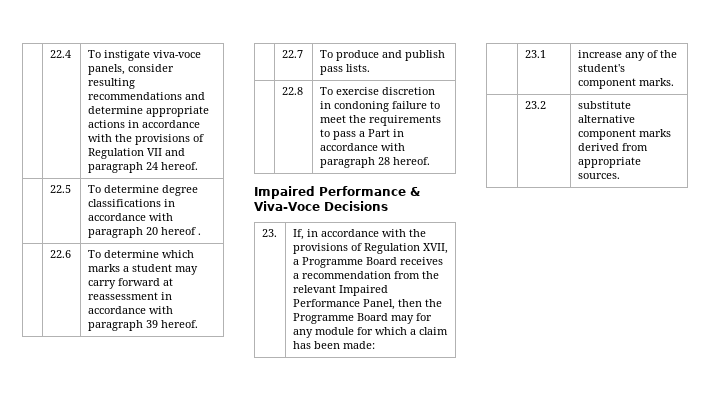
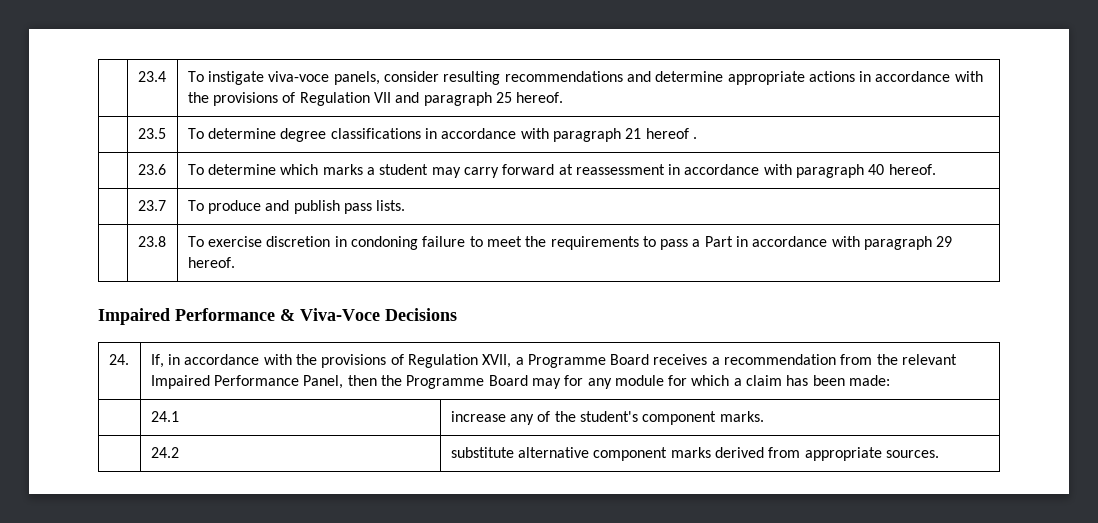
[49,50,71,58] | 22.4 -> [137,71,166,82] | 23.4
[145,162,198,170] [49,185,71,193] 24 hereof. // | 22.5 -> [495,92,564,103] [137,128,166,139] 25 hereof. // | 23.5
[145,227,158,235] 20 -> [625,128,642,139] 21
[49,250,71,258] 22.6 -> [137,164,166,175] 23.6
[145,320,198,328] [281,50,303,58] 39 hereof. // | 22.7 -> [868,164,936,175] [137,200,166,211] 40 hereof. // | 23.7
[281,87,303,95] 22.8 -> [137,236,166,247] 23.8
[377,157,390,165] 28 -> [936,236,953,247] 29
[261,229,277,237] 23. -> [108,354,129,365] 24.
[524,50,546,58] 23.1 -> [150,411,179,422] 24.1
[524,101,546,109] 23.2 -> [150,447,179,458] 24.2

